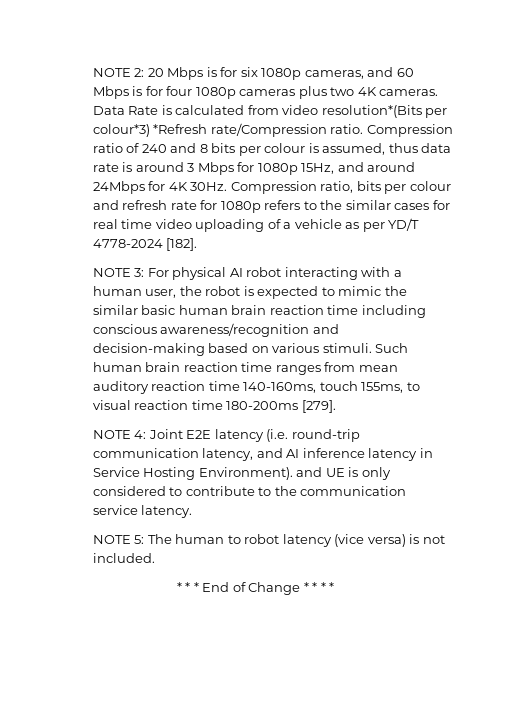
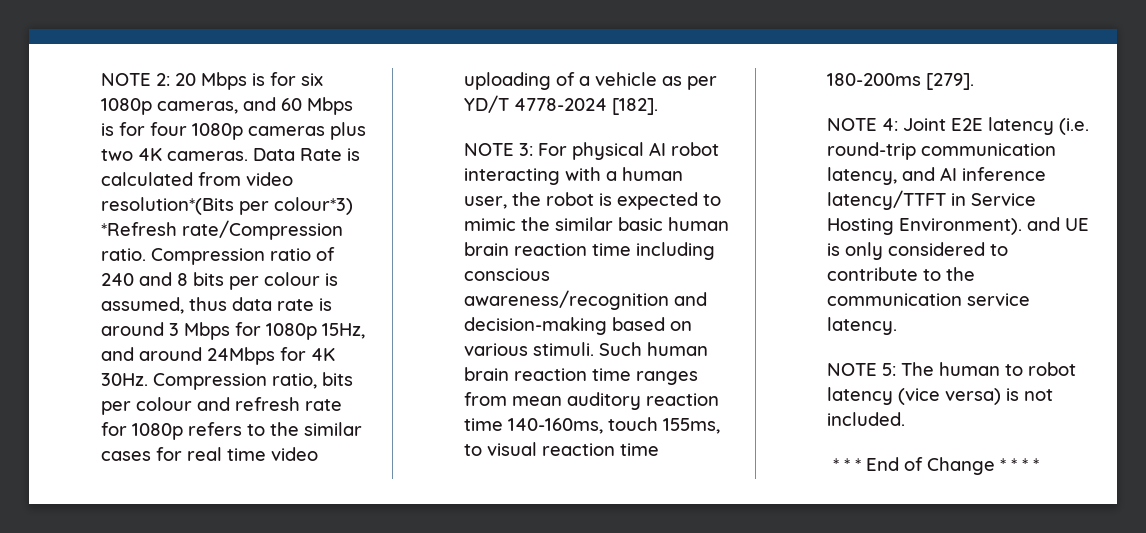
[368,448,418,461] latency -> [827,190,947,210] latency/TTFT

